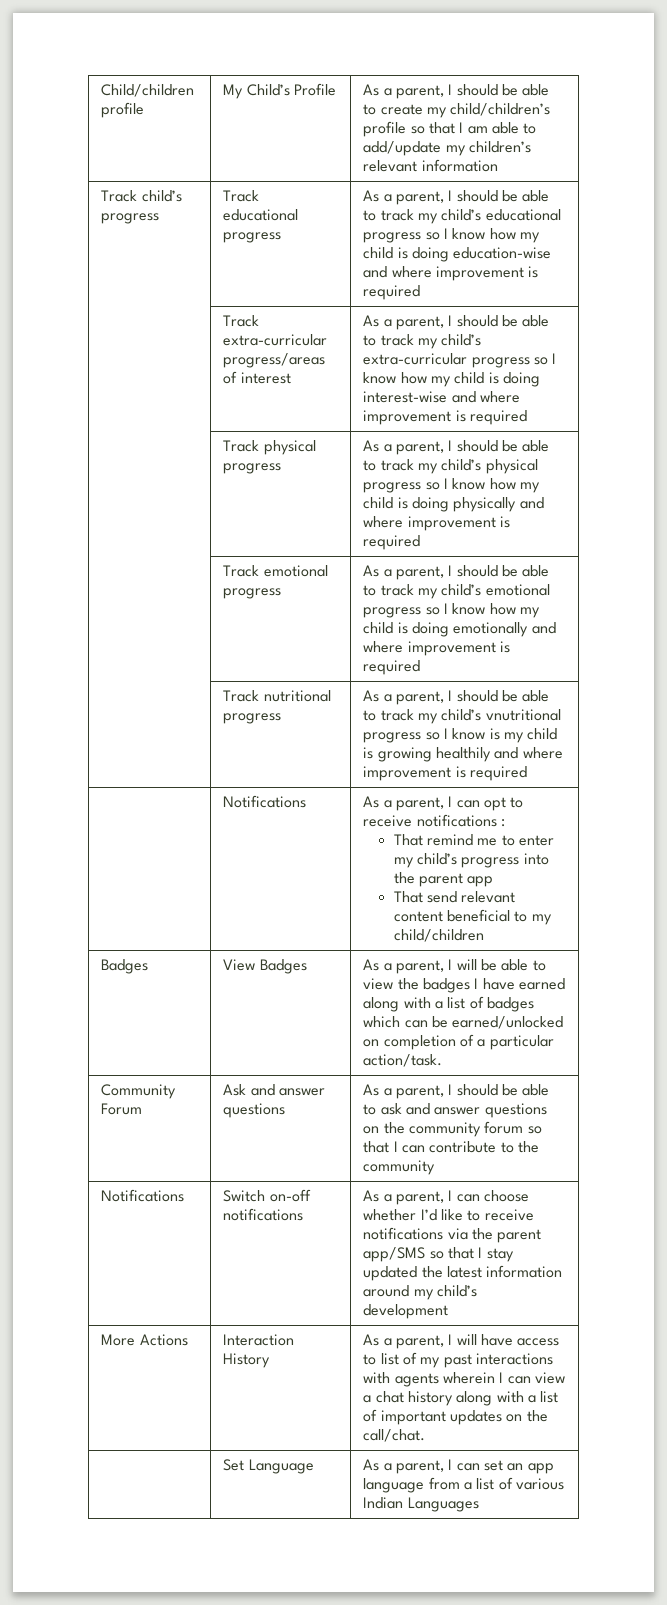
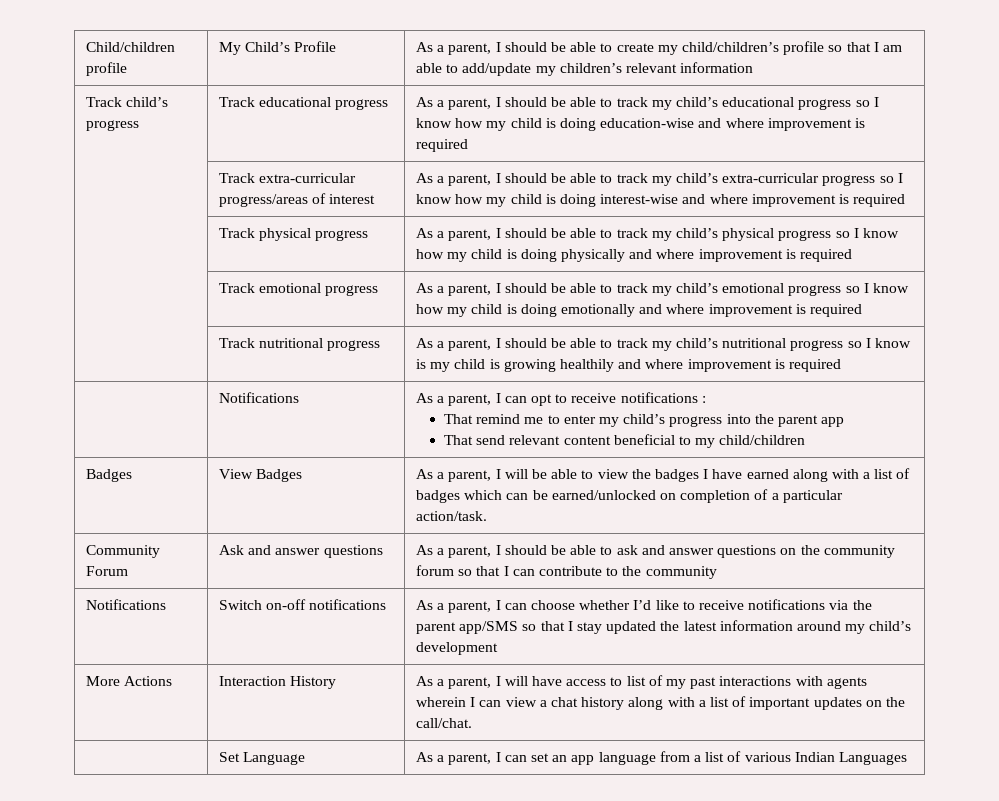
[485,709,561,721] vnutritional -> [722,338,787,348] nutritional

